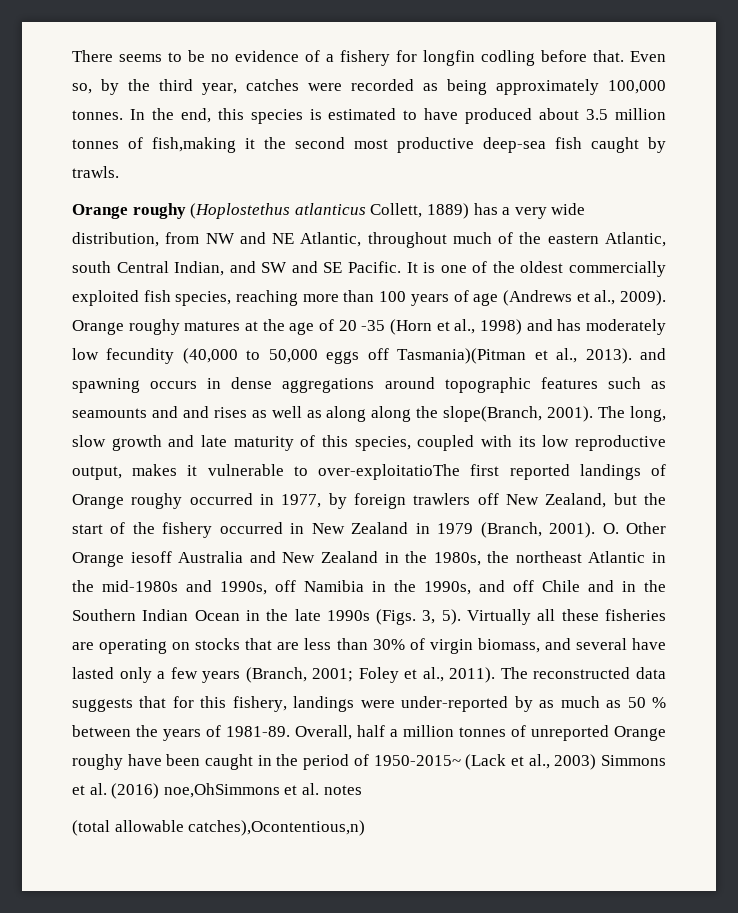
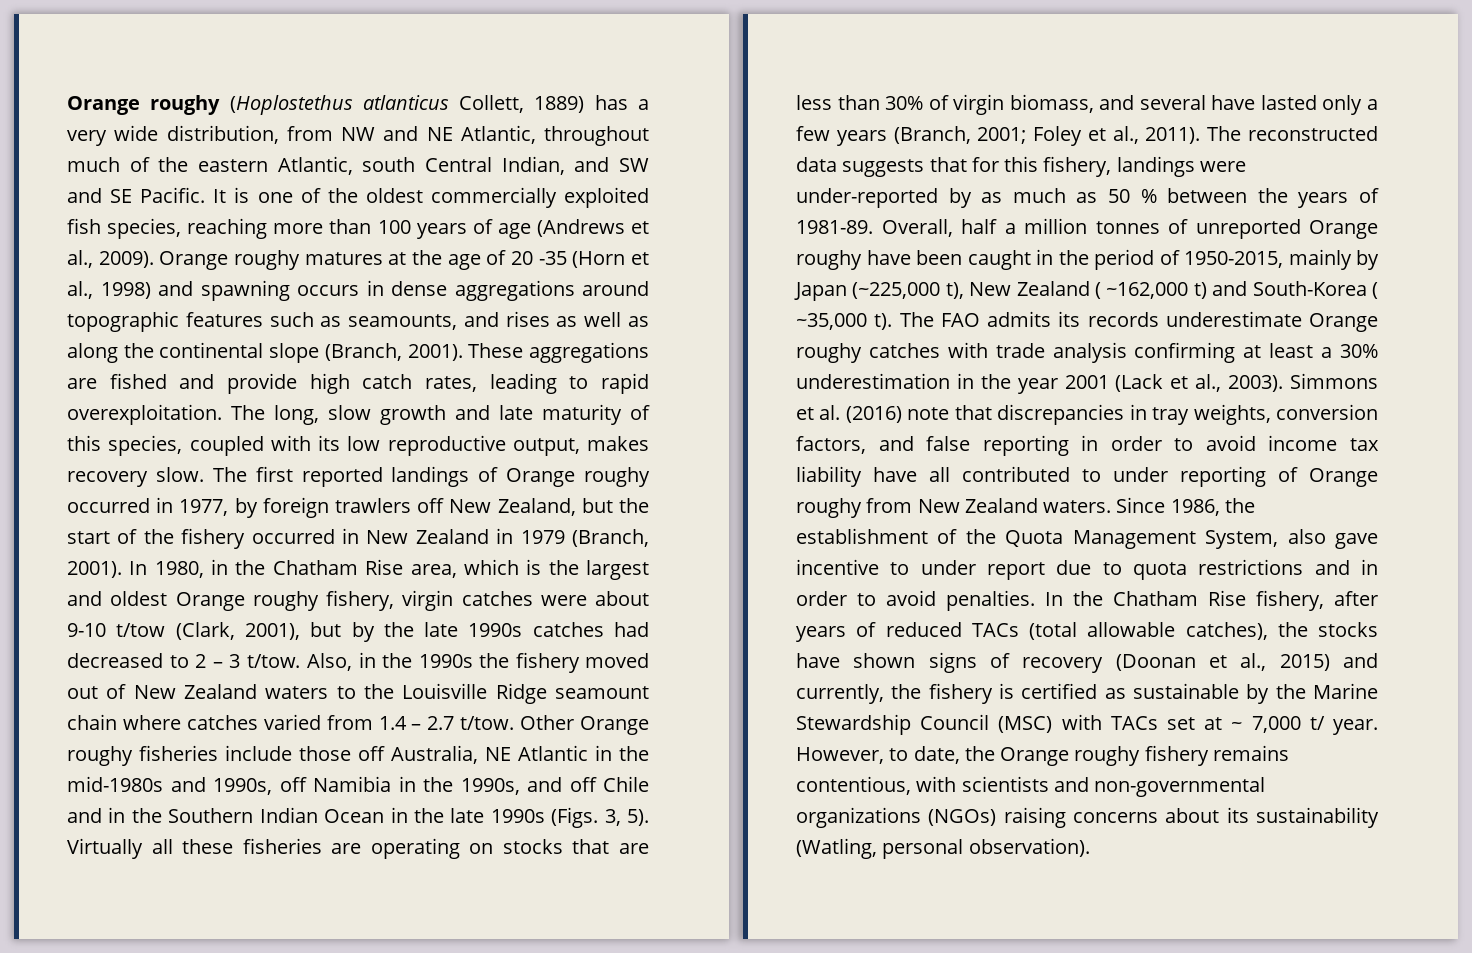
[72,50,666,66] [72,79,666,95] [72,108,666,124] [72,137,666,153] [72,166,119,178] There seems to be no evidence of a fishery for longfin codling before that. Even so, by the third year, catches were recorded as being approximately 100,000 tonnes. In the end, this species is estimated to have produced about 3.5 million tonnes of fish,making it the second most productive deep-sea fish caught by trawls. // -> (67, 105) none
[557,319,667,335] [72,348,666,364] has moderately low fecundity (40,000 to 50,000 eggs off Tasmania)(Pitman et al., 2013). and -> (193, 288) none
[72,406,178,418] seamounts and -> [348,314,458,330] seamounts,
[371,406,594,422] along the slope(Branch, 2001). -> [123,342,649,363] [67,373,649,394] [67,404,222,425] the continental slope (Branch, 2001). These aggregations are fished and provide high catch rates, leading to rapid overexploitation.
[187,464,461,480] it vulnerable to over-exploitatioThe -> [67,467,247,487] recovery slow. The
[602,522,666,534] [72,551,582,567] O. Other Orange iesoff Australia and New Zealand in the 1980s, the northeast -> [129,559,650,580] [67,590,649,611] [67,622,649,642] [67,652,649,673] [67,683,649,704] [67,714,650,735] [67,745,511,766] In 1980, in the Chatham Rise area, which is the largest and oldest Orange roughy fishery, virgin catches were about 9-10 t/tow (Clark, 2001), but by the late 1990s catches had decreased to 2 – 3 t/tow. Also, in the 1990s the fishery moved out of New Zealand waters to the Louisville Ridge seamount chain where catches varied from 1.4 – 2.7 t/tow. Other Orange roughy fisheries include those off Australia, NE
[373,755,461,766] 1950-2015~ -> [1184,249,1379,270] [794,281,1378,301] [796,311,1378,332] [796,342,1378,363] [796,373,1109,394] 1950-2015, mainly by Japan (~225,000 t), New Zealand ( ~162,000 t) and South-Korea ( ~35,000 t). The FAO admits its records underestimate Orange roughy catches with trade analysis confirming at least a 30% underestimation in the year 2001
[554,754,597,770] 2003) -> [1228,375,1284,392] 2003).
[163,783,362,798] [72,820,366,836] noe,OhSimmons et al. notes // (total allowable catches),Ocontentious,n) -> [907,404,1378,425] [796,435,1379,456] [796,466,1378,487] [796,497,1255,518] [796,528,1378,549] [796,559,1378,580] [796,590,1378,611] [796,622,1378,642] [796,652,1378,673] [796,683,1378,704] [796,714,1379,735] [796,745,1289,766] [796,776,1266,797] [796,807,1379,828] [796,838,1090,859] note that discrepancies in tray weights, conversion factors, and false reporting in order to avoid income tax liability have all contributed to under reporting of Orange roughy from New Zealand waters. Since 1986, the establishment of the Quota Management System, also gave incentive to under report due to quota restrictions and in order to avoid penalties. In the Chatham Rise fishery, after years of reduced TACs (total allowable catches), the stocks have shown signs of recovery (Doonan et al., 2015) and currently, the fishery is certified as sustainable by the Marine Stewardship Council (MSC) with TACs set at ~ 7,000 t/ year. However, to date, the Orange roughy fishery remains contentious, with scientists and non-governmental organizations (NGOs) raising concerns about its sustainability (Watling, personal observation).

